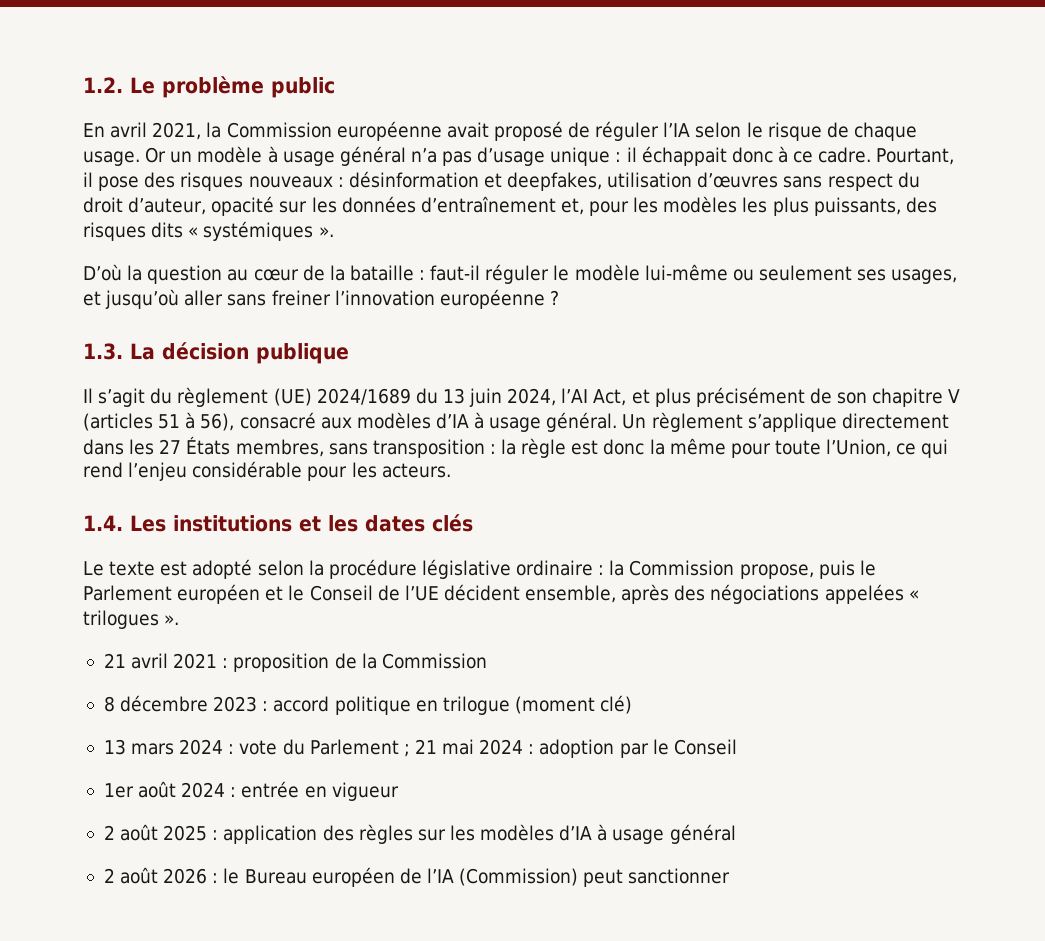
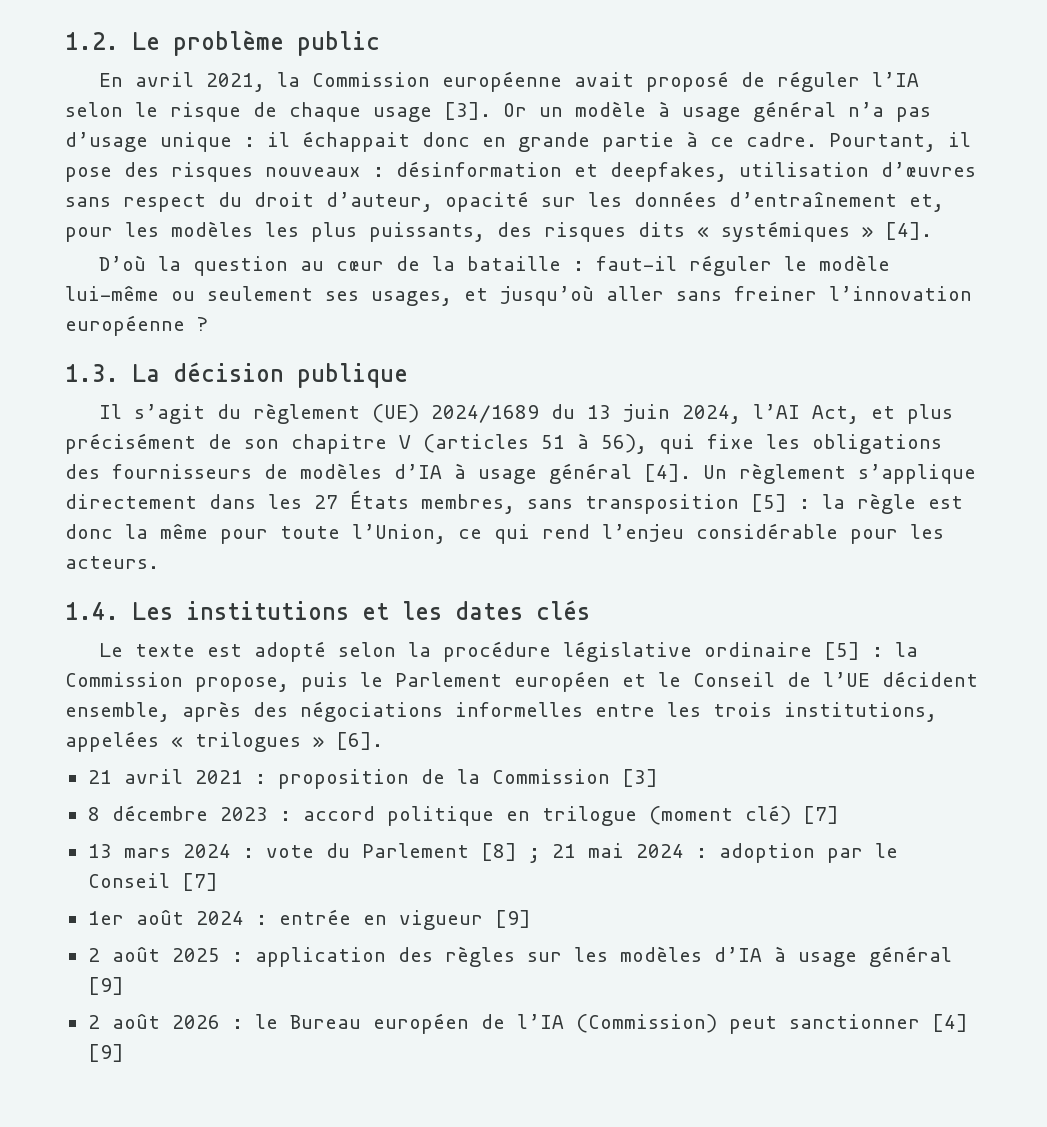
[83,151,140,166] usage. -> [373,102,491,122] usage [3].
(773, 155) none -> [482,132,674,152] en grande partie
[318,227,334,237] ». -> [862,222,932,240] » [4].
[239,412,618,432] consacré aux modèles d’IA à usage général. -> [659,434,942,454] [65,463,691,484] qui fixe les obligations des fournisseurs de modèles d’IA à usage général [4].
(485, 448) none -> [751,494,787,512] [5]
(594, 568) none -> [824,642,861,660] [5]
(820, 594) none -> [455,702,937,722] informelles entre les trois institutions,
[164,615,180,625] ». -> [313,732,383,750] » [6].
(487, 661) none -> [621,769,658,787] [3]
(633, 704) none -> [802,806,839,824] [7]
(399, 747) none -> [480,843,517,861] [8]
(737, 747) none -> [181,873,218,891] [7]
(399, 791) none -> [494,910,531,928] [9]
(736, 834) none -> [87,977,124,995] [9]
(731, 876) none -> [931,1014,968,1032] [87,1044,124,1062] [4] [9]

